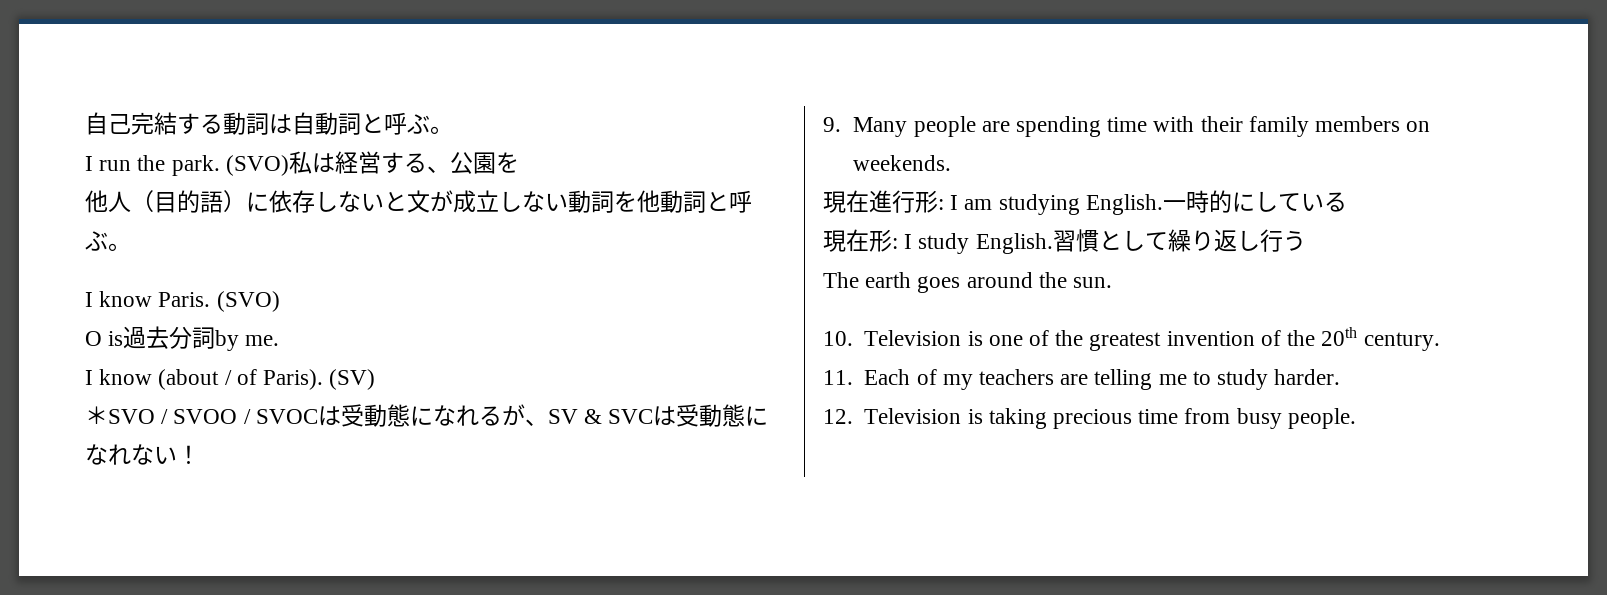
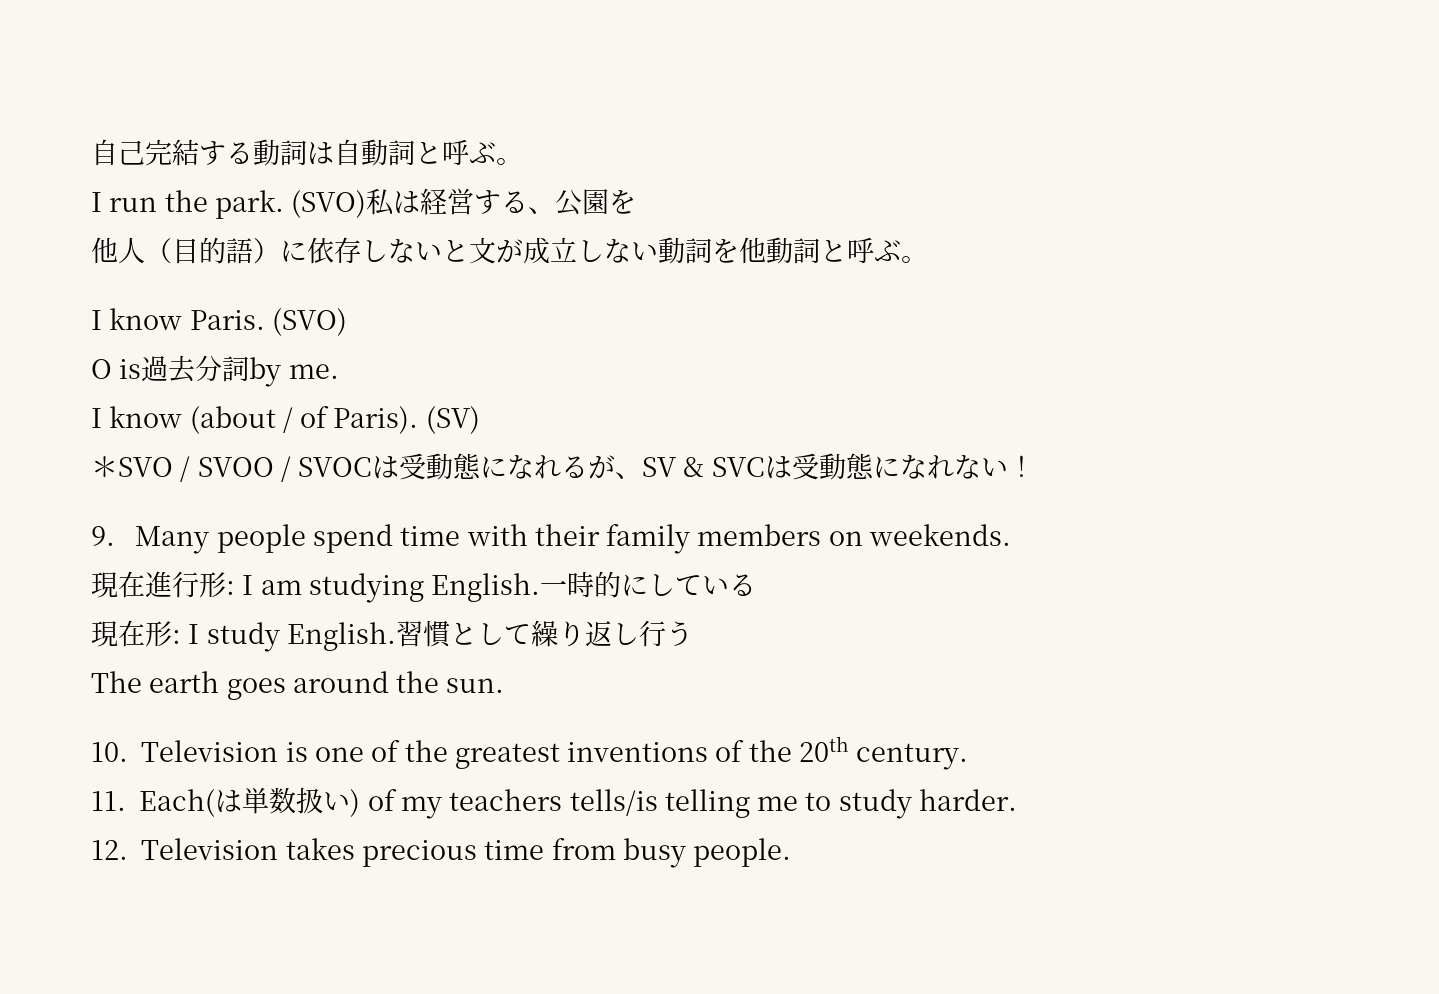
[981,116,1101,137] are spending -> [312,524,393,553] spend
[1166,331,1255,346] invention -> [567,741,709,762] inventions
[864,369,911,385] Each -> [139,787,361,817] Each(は単数扱い)
[1060,374,1089,385] are -> [569,789,658,816] tells/is
[967,408,1047,429] is taking -> [285,838,355,860] takes

